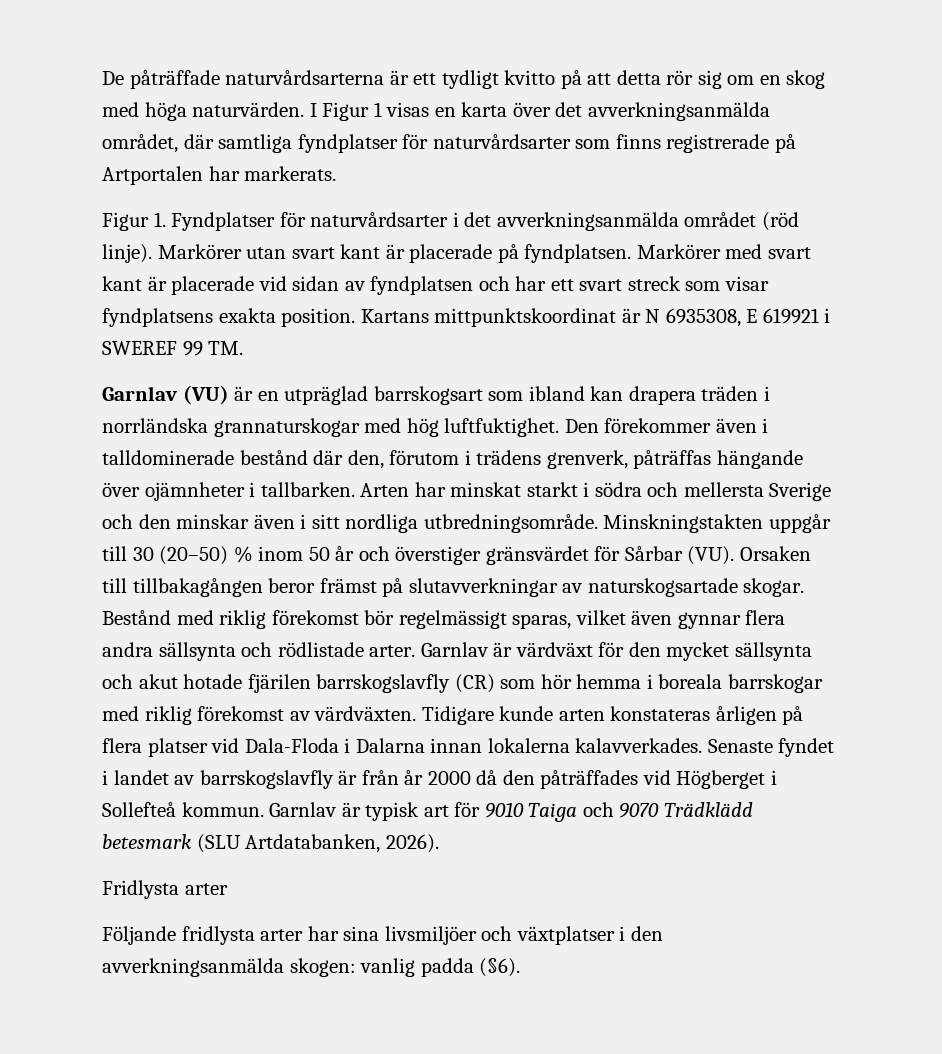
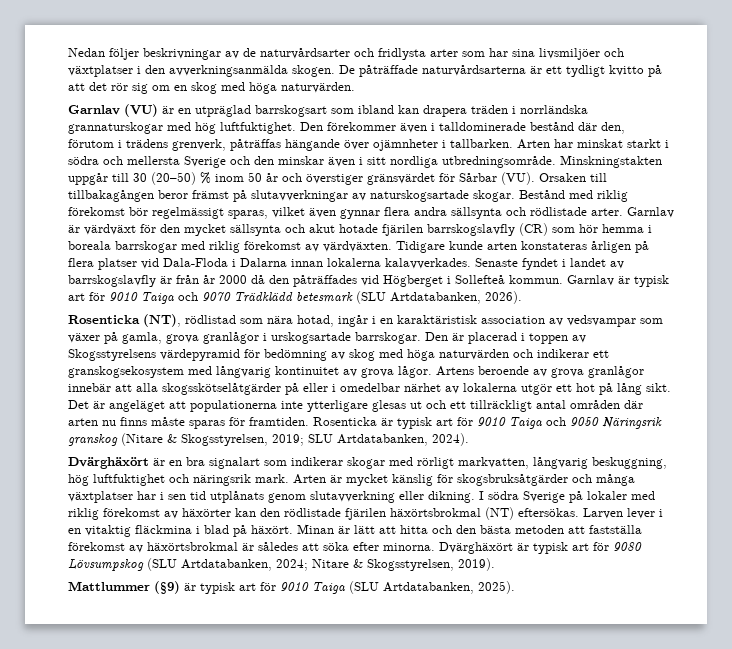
(102, 78) none -> [68,48,624,60] [68,65,335,77] Nedan följer beskrivningar av de naturvårdsarter och fridlysta arter som har sina livsmiljöer och växtplatser i den avverkningsanmälda skogen.
[616,70,661,85] detta -> [89,82,107,91] det
[309,102,770,121] [102,134,796,153] [102,166,337,185] [102,212,799,231] [102,244,811,263] [102,276,769,295] [102,308,831,327] [102,341,244,356] I Figur 1 visas en karta över det avverkningsanmälda området, där samtliga fyndplatser för naturvårdsarter som finns registrerade på Artportalen har markerats. // Figur 1. Fyndplatser för naturvårdsarter i det avverkningsanmälda området (röd linje). Markörer utan svart kant är placerade på fyndplatsen. Markörer med svart kant är placerade vid sidan av fyndplatsen och har ett svart streck som visar fyndplatsens exakta position. Kartans mittpunktskoordinat är N 6935308, E 619921 i SWEREF 99 TM. -> (355, 87) none
[102,880,228,899] [102,926,663,945] [102,958,521,977] Fridlysta arter // Följande fridlysta arter har sina livsmiljöer och växtplatser i den avverkningsanmälda skogen: vanlig padda (§6). -> [68,314,663,327] [68,332,586,344] [68,349,609,361] [68,366,644,378] [68,383,671,395] [68,400,643,412] [68,417,662,429] [68,433,469,446] [68,457,667,469] [68,474,635,486] [68,491,655,503] [68,507,663,520] [68,524,642,537] [68,542,642,554] [68,558,495,571] [68,581,515,594] Rosenticka (NT), rödlistad som nära hotad, ingår i en karaktäristisk association av vedsvampar som växer på gamla, grova granlågor i urskogsartade barrskogar. Den är placerad i toppen av Skogsstyrelsens värdepyramid för bedömning av skog med höga naturvärden och indikerar ett granskogsekosystem med långvarig kontinuitet av grova lågor. Artens beroende av grova granlågor innebär att alla skogsskötselåtgärder på eller i omedelbar närhet av lokalerna utgör ett hot på lång sikt. Det är angeläget att populationerna inte ytterligare glesas ut och ett tillräckligt antal områden där arten nu finns måste sparas för framtiden. Rosenticka är typisk art för 9010 Taiga och 9050 Näringsrik granskog (Nitare & Skogsstyrelsen, 2019; SLU Artdatabanken, 2024). // Dvärghäxört är en bra signalart som indikerar skogar med rörligt markvatten, långvarig beskuggning, hög luftfuktighet och näringsrik mark. Arten är mycket känslig för skogsbruksåtgärder och många växtplatser har i sen tid utplånats genom slutavverkning eller dikning. I södra Sverige på lokaler med riklig förekomst av häxörter kan den rödlistade fjärilen häxörtsbrokmal (NT) eftersökas. Larven lever i en vitaktig fläckmina i blad på häxört. Minan är lätt att hitta och den bästa metoden att fastställa förekomst av häxörtsbrokmal är således att söka efter minorna. Dvärghäxört är typisk art för 9080 Lövsumpskog (SLU Artdatabanken, 2024; Nitare & Skogsstyrelsen, 2019). // Mattlummer (§9) är typisk art för 9010 Taiga (SLU Artdatabanken, 2025).

